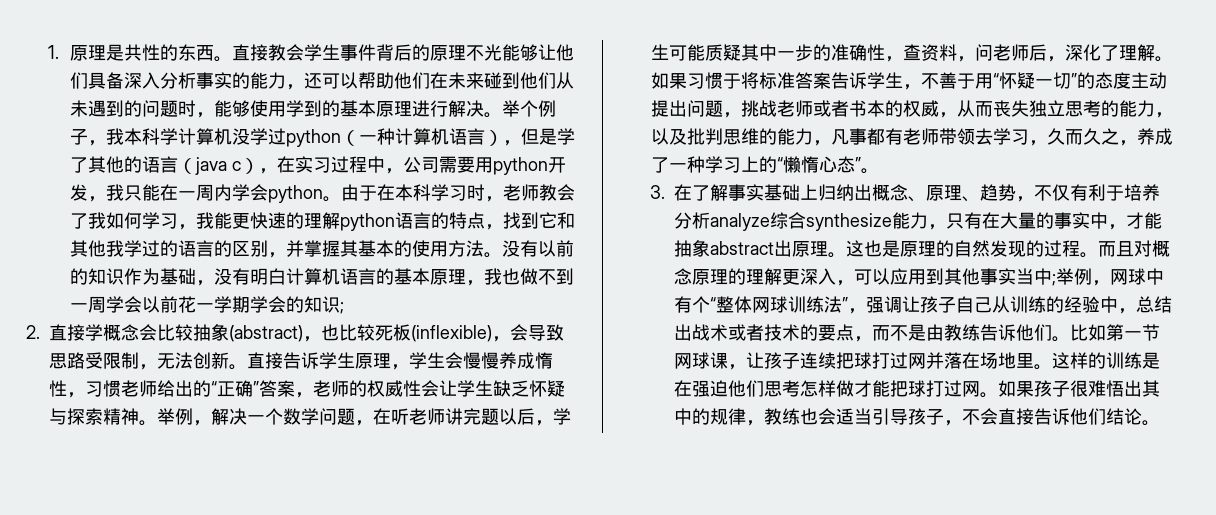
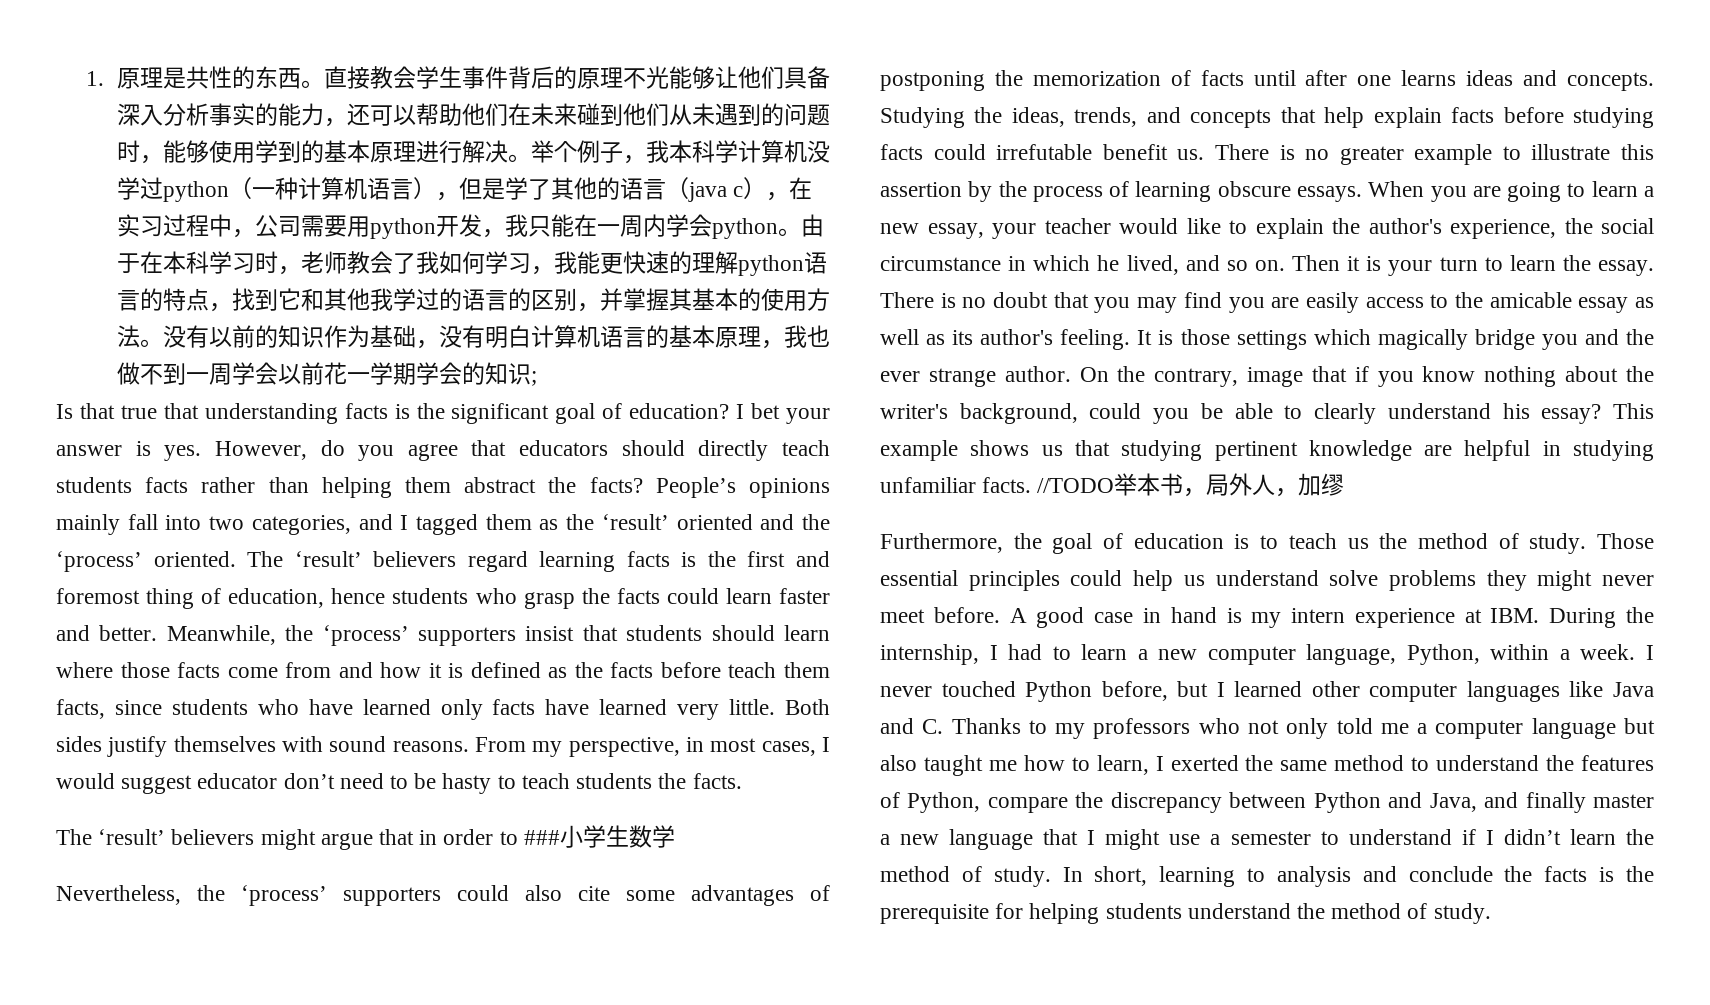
[26,324,564,342] [49,352,553,370] [49,380,565,398] [49,408,571,426] [651,44,1173,62] [651,72,1167,90] [651,100,1173,118] [651,128,1173,146] [651,156,879,174] [650,184,1161,202] [674,212,1163,231] [674,240,1171,258] [674,268,1165,286] [674,296,1173,314] [674,324,1161,342] [674,352,1161,370] [674,380,1161,398] [674,408,1161,426] 2.直接学概念会比较抽象(abstract)，也比较死板(inflexible)，会导致思路受限制，无法创新。直接告诉学生原理，学生会慢慢养成惰性，习惯老师给出的“正确”答案，老师的权威性会让学生缺乏怀疑与探索精神。举例，解决一个数学问题，在听老师讲完题以后，学生可能质疑其中一步的准确性，查资料，问老师后，深化了理解。如果习惯于将标准答案告诉学生，不善于用“怀疑一切”的态度主动提出问题，挑战老师或者书本的权威，从而丧失独立思考的能力，以及批判思维的能力，凡事都有老师带领去学习，久而久之，养成了一种学习上的“懒惰心态”。 // 3.在了解事实基础上归纳出概念、原理、趋势，不仅有利于培养分析analyze综合synthesize能力，只有在大量的事实中，才能抽象abstract出原理。这也是原理的自然发现的过程。而且对概念原理的理解更深入，可以应用到其他事实当中;举例，网球中有个“整体网球训练法”，强调让孩子自己从训练的经验中，总结出战术或者技术的要点，而不是由教练告诉他们。比如第一节网球课，让孩子连续把球打过网并落在场地里。这样的训练是在强迫他们思考怎样做才能把球打过网。如果孩子很难悟出其中的规律，教练也会适当引导孩子，不会直接告诉他们结论。 -> [56,403,831,424] [56,440,830,461] [56,477,830,498] [56,514,830,535] [56,551,830,572] [56,588,831,609] [56,625,830,646] [56,662,830,678] [56,699,830,720] [56,736,831,757] [56,773,742,794] [56,825,675,850] [56,885,830,906] [880,70,1654,91] [880,107,1654,128] [880,144,1654,165] [880,181,1655,202] [880,218,1654,239] [880,255,1654,276] [880,292,1654,313] [880,329,1654,350] [880,366,1654,387] [880,403,1655,424] [880,440,1654,461] [880,473,1345,497] [880,533,1654,554] [880,570,1654,591] [880,607,1654,628] [880,644,1654,665] [880,681,1654,702] [880,718,1655,739] [880,755,1654,776] [880,792,1654,813] [880,829,1654,850] [880,866,1654,887] [880,903,1491,924] Is that true that understanding facts is the significant goal of education? I bet your answer is yes. However, do you agree that educators should directly teach students facts rather than helping them abstract the facts? People’s opinions mainly fall into two categories, and I tagged them as the ‘result’ oriented and the ‘process’ oriented. The ‘result’ believers regard learning facts is the first and foremost thing of education, hence students who grasp the facts could learn faster and better. Meanwhile, the ‘process’ supporters insist that students should learn where those facts come from and how it is defined as the facts before teach them facts, since students who have learned only facts have learned very little. Both sides justify themselves with sound reasons. From my perspective, in most cases, I would suggest educator don’t need to be hasty to teach students the facts. // The ‘result’ believers might argue that in order to ###小学生数学 // Nevertheless, the ‘process’ supporters could also cite some advantages of postponing the memorization of facts until after one learns ideas and concepts. Studying the ideas, trends, and concepts that help explain facts before studying facts could irrefutable benefit us. There is no greater example to illustrate this assertion by the process of learning obscure essays. When you are going to learn a new essay, your teacher would like to explain the author's experience, the social circumstance in which he lived, and so on. Then it is your turn to learn the essay. There is no doubt that you may find you are easily access to the amicable essay as well as its author's feeling. It is those settings which magically bridge you and the ever strange author. On the contrary, image that if you know nothing about the writer's background, could you be able to clearly understand his essay? This example shows us that studying pertinent knowledge are helpful in studying unfamiliar facts. //TODO举本书，局外人，加缪 // Furthermore, the goal of education is to teach us the method of study. Those essential principles could help us understand solve problems they might never meet before. A good case in hand is my intern experience at IBM. During the internship, I had to learn a new computer language, Python, within a week. I never touched Python before, but I learned other computer languages like Java and C. Thanks to my professors who not only told me a computer language but also taught me how to learn, I exerted the same method to understand the features of Python, compare the discrepancy between Python and Java, and finally master a new language that I might use a semester to understand if I didn’t learn the method of study. In short, learning to analysis and conclude the facts is the prerequisite for helping students understand the method of study.

